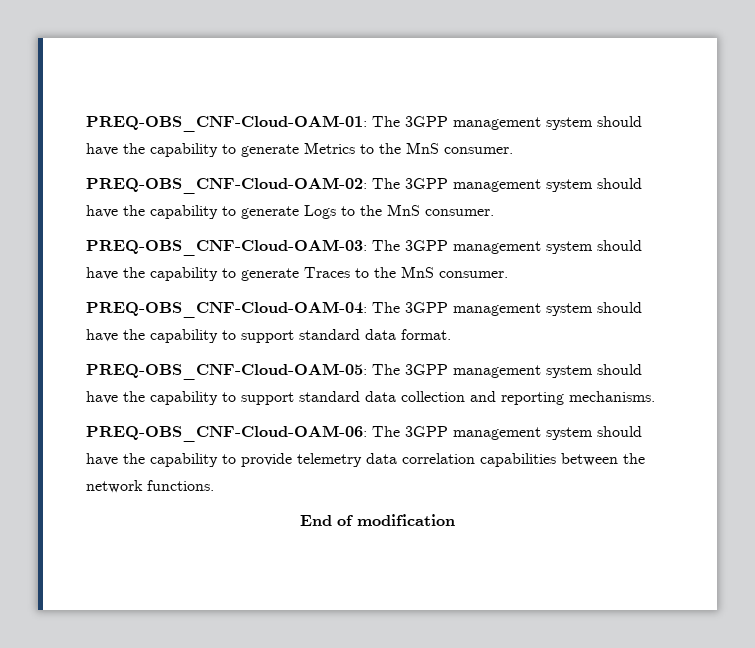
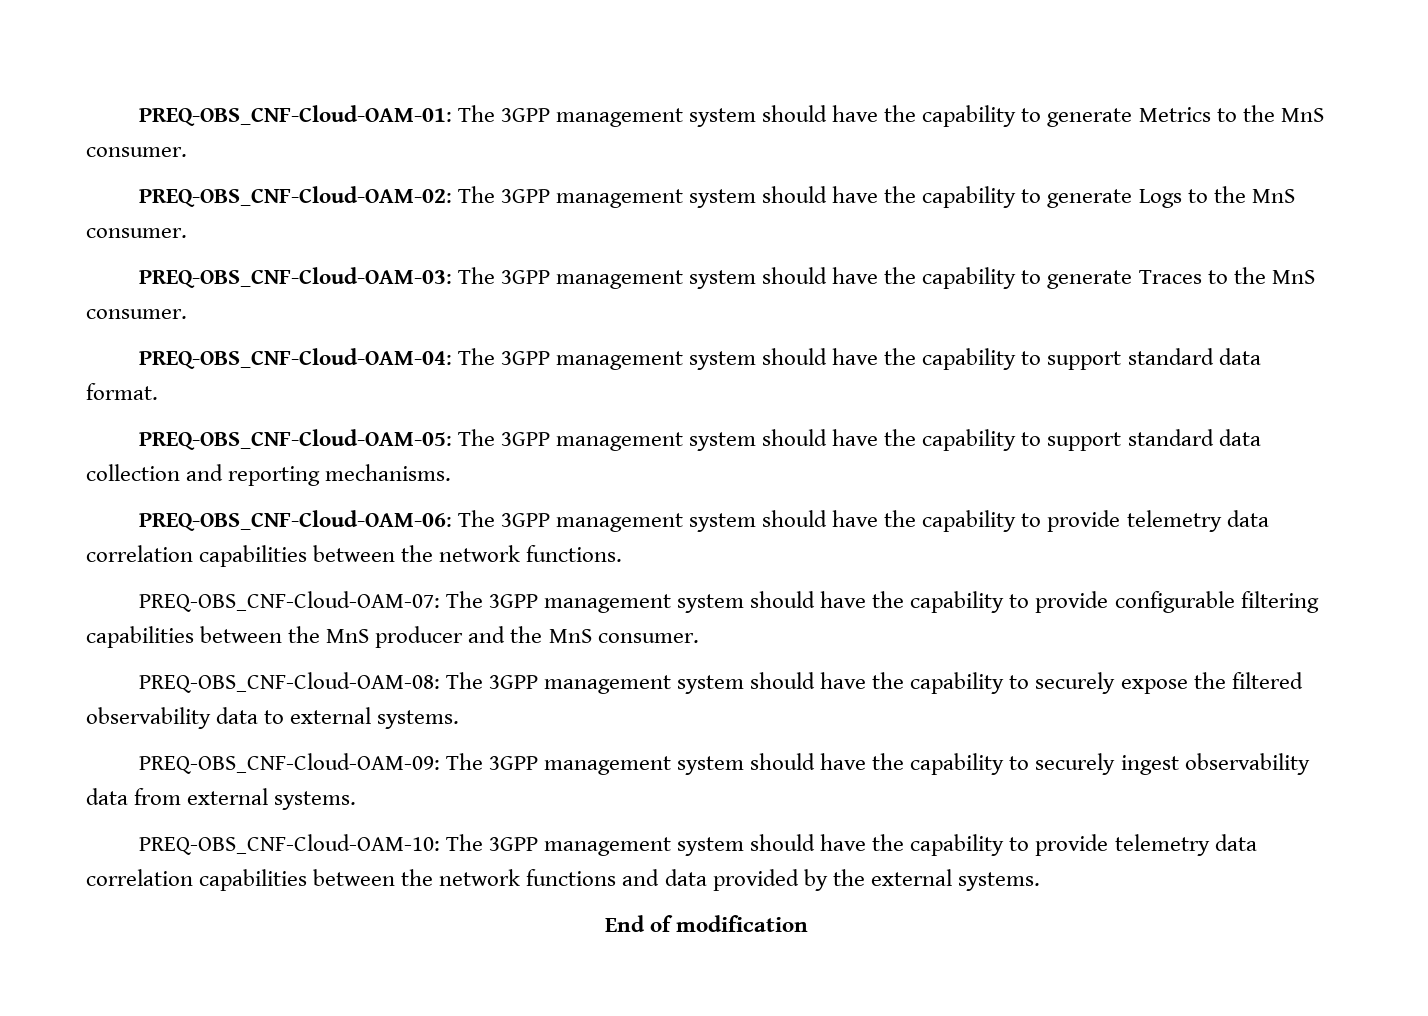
(214, 485) none -> [138,591,1319,613] [86,626,699,648] [138,672,1303,694] [86,707,460,729] [138,753,1310,775] [86,788,357,810] [138,834,1257,856] [86,869,1040,891] // PREQ-OBS_CNF-Cloud-OAM-07: The 3GPP management system should have the capability to provide configurable filtering capabilities between the MnS producer and the MnS consumer. // PREQ-OBS_CNF-Cloud-OAM-08: The 3GPP management system should have the capability to securely expose the filtered observability data to external systems. // PREQ-OBS_CNF-Cloud-OAM-09: The 3GPP management system should have the capability to securely ingest observability data from external systems. // PREQ-OBS_CNF-Cloud-OAM-10: The 3GPP management system should have the capability to provide telemetry data correlation capabilities between the network functions and data provided by the external systems.

